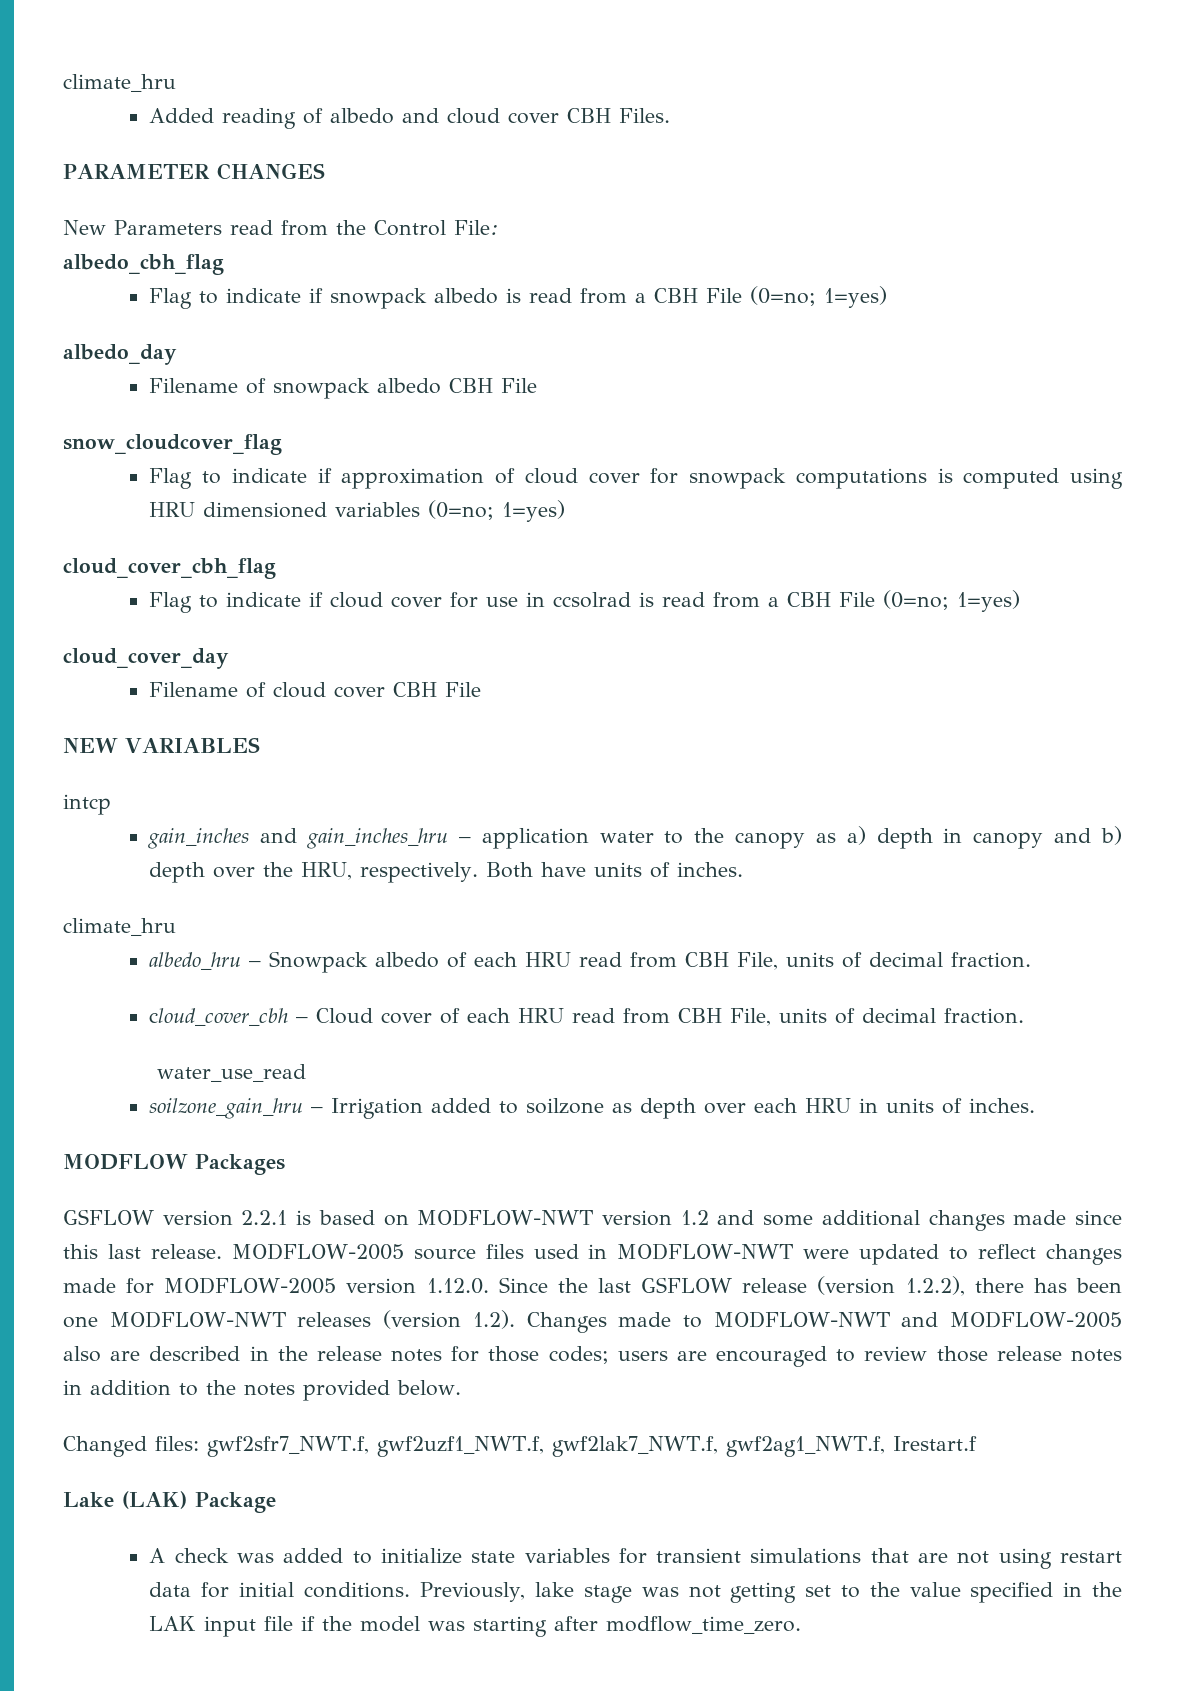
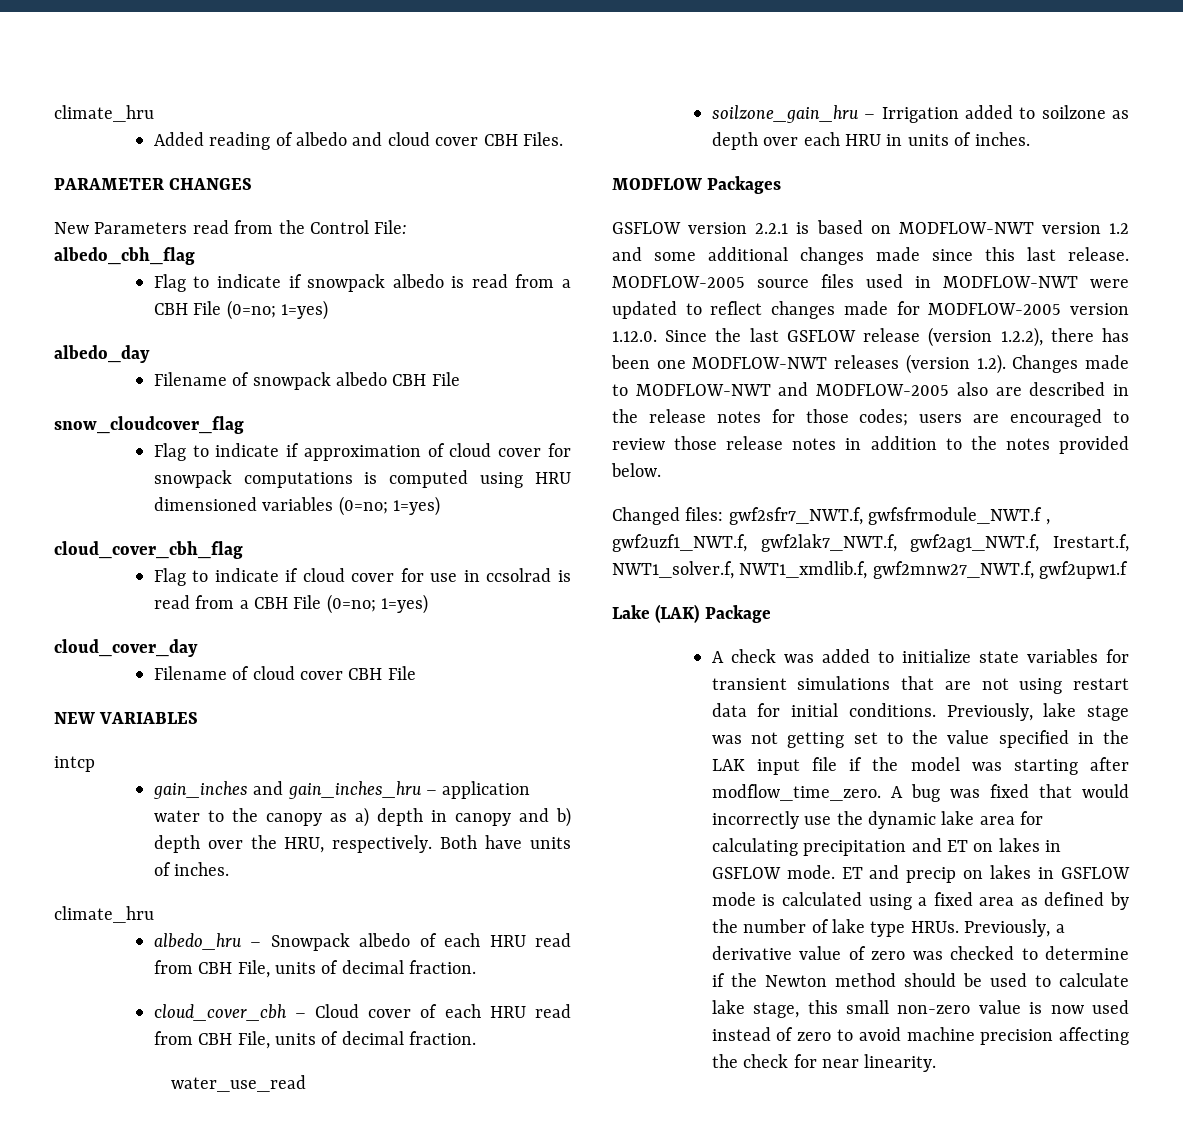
(369, 1446) none -> [868,507,1050,525] gwfsfrmodule_NWT.f ,
[892,1436,977,1451] Irestart.f -> [1053,534,1129,552] [612,561,1129,579] Irestart.f, NWT1_solver.f, NWT1_xmdlib.f, gwf2mnw27_NWT.f, gwf2upw1.f
(802, 1625) none -> [890,784,1129,802] [711,811,1044,829] [711,838,1062,856] [711,865,1130,883] [711,892,1129,910] [711,919,1065,937] [711,946,1129,960] [711,973,1129,987] [711,1000,1129,1018] [711,1027,1129,1045] [711,1054,937,1072] A bug was fixed that would incorrectly use the dynamic lake area for calculating precipitation and ET on lakes in GSFLOW mode. ET and precip on lakes in GSFLOW mode is calculated using a fixed area as defined by the number of lake type HRUs. Previously, a derivative value of zero was checked to determine if the Newton method should be used to calculate lake stage, this small non-zero value is now used instead of zero to avoid machine precision affecting the check for near linearity.

